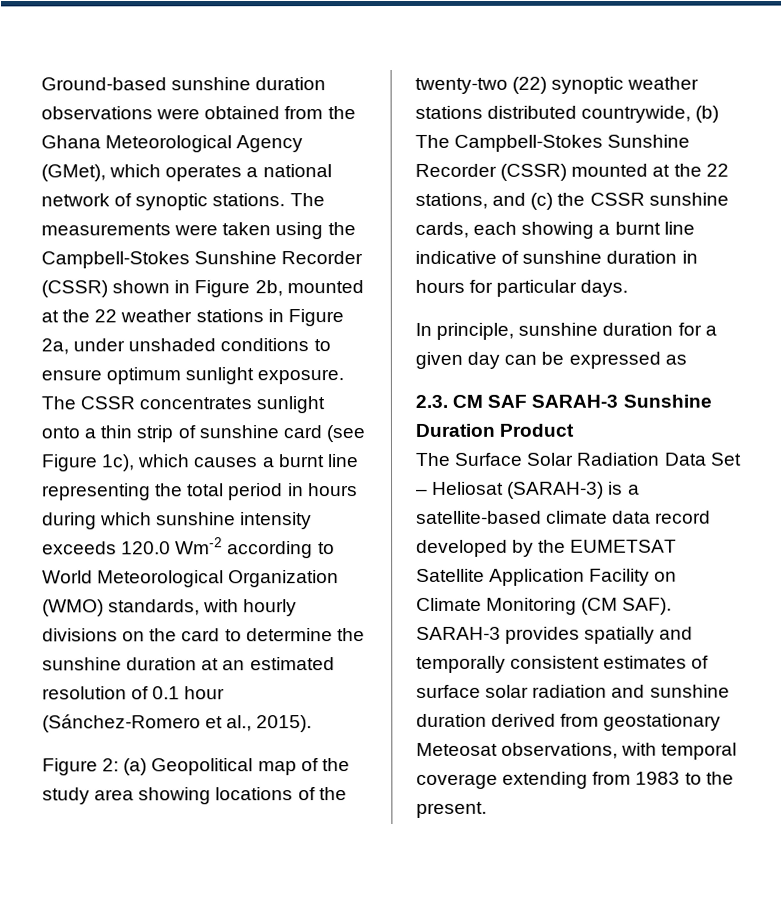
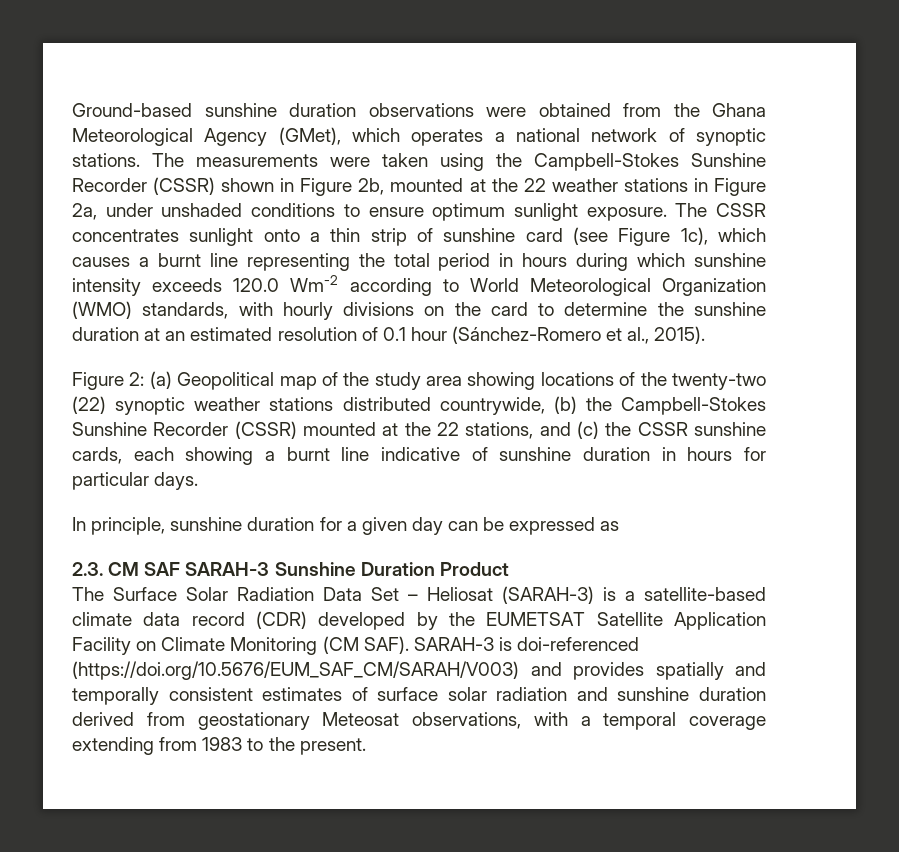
[415,134,450,148] The -> [585,397,612,411] the
(712, 517) none -> [256,611,307,629] (CDR)
(501, 633) none -> [498,637,640,651] [72,661,562,680] is doi-referenced (https://doi.org/10.5676/EUM_SAF_CM/SARAH/V003) and
(658, 749) none -> [580,716,591,726] a

